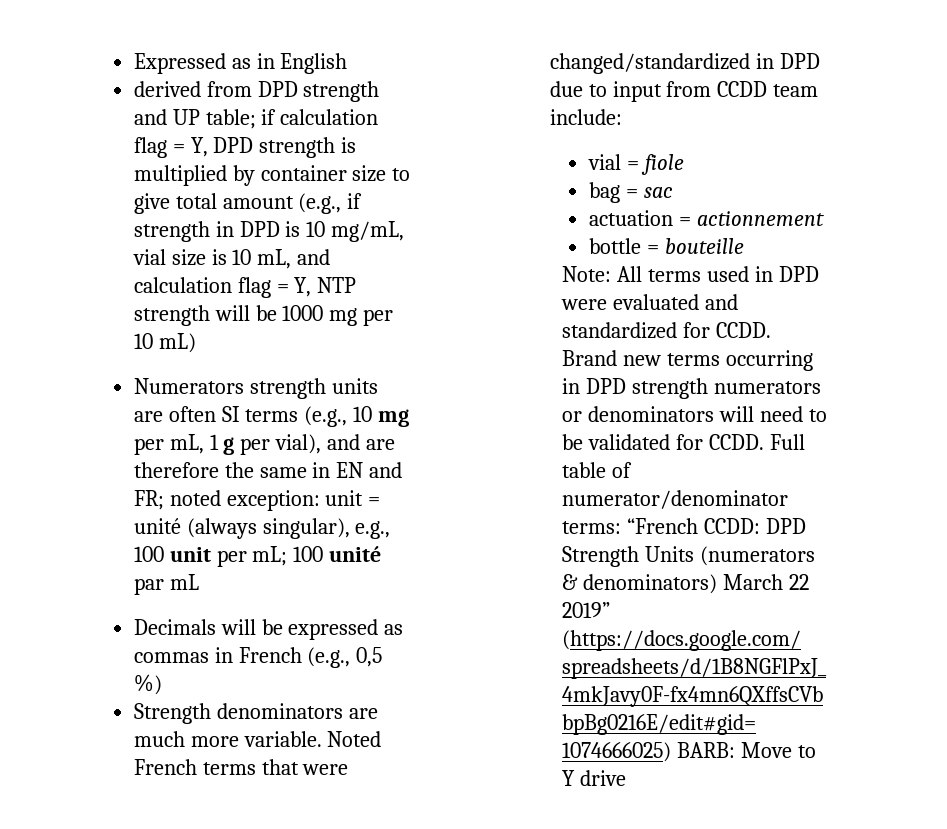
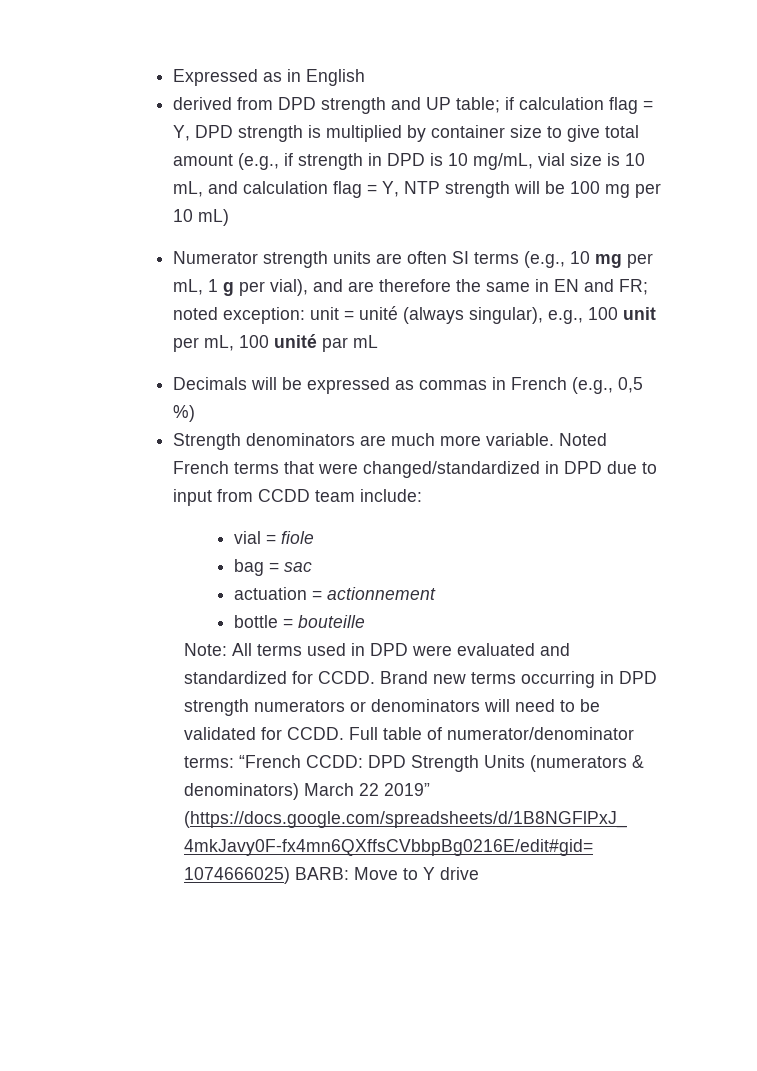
[282,305,324,321] 1000 -> [569,181,600,194] 100
[133,378,244,394] Numerators -> [172,251,258,264] Numerator
[252,546,288,566] mL; -> [203,335,234,351] mL,

